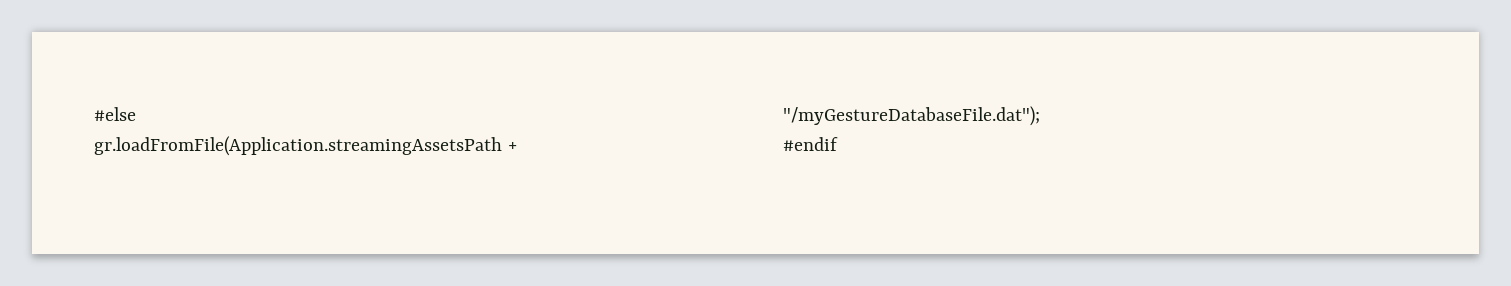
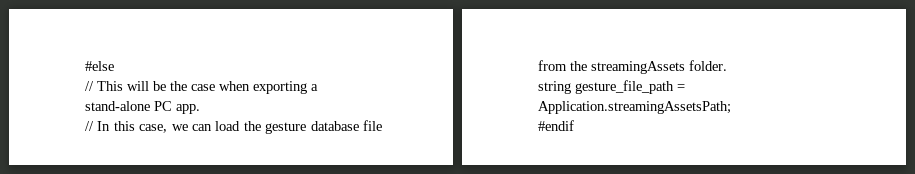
[94,136,517,156] [783,106,1040,126] gr.loadFromFile(Application.streamingAssetsPath + "/myGestureDatabaseFile.dat"); -> [85,81,318,94] [85,101,200,114] [85,120,382,134] [538,60,727,74] [538,80,685,94] [538,101,731,114] // This will be the case when exporting a stand-alone PC app. // // In this case, we can load the gesture database file from the streamingAssets folder. // string gesture_file_path = Application.streamingAssetsPath;

